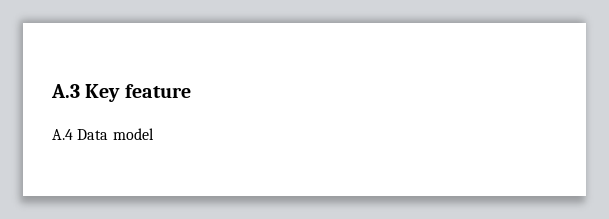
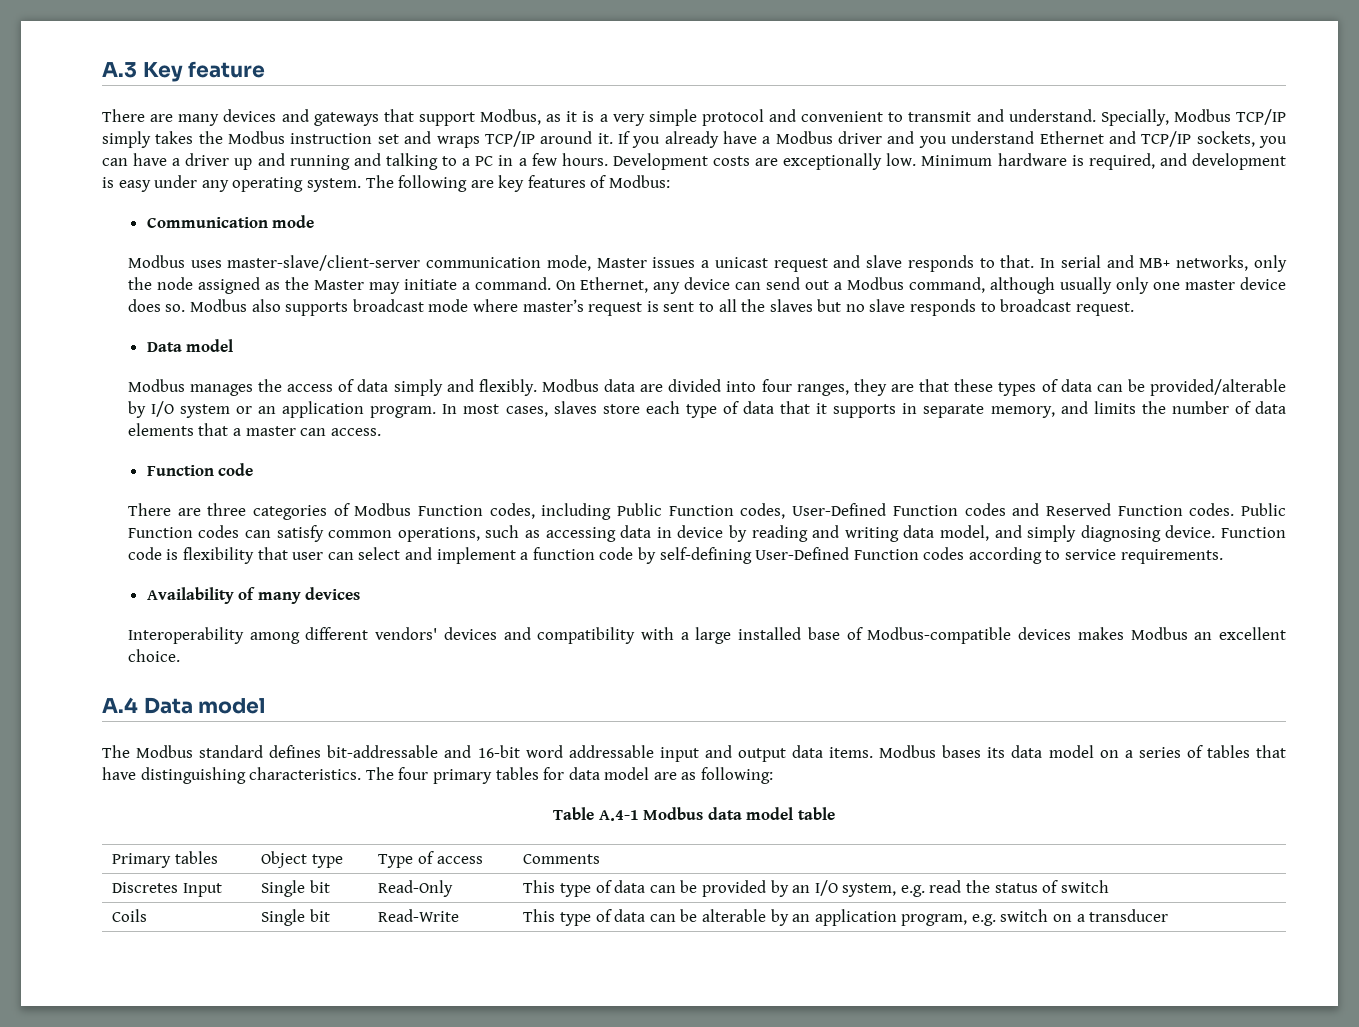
[52,128,154,140] A.4 Data model -> [102,109,1286,126] [102,131,1287,148] [102,153,1286,170] [102,175,671,192] [146,215,315,228] [127,255,1287,272] [127,277,1286,294] [127,299,1134,316] [146,339,234,352] [127,379,1286,396] [127,401,1287,418] [127,423,381,436] [146,463,254,476] [127,503,1286,520] [127,525,1287,542] [127,547,1223,564] [146,587,361,604] [127,627,1286,644] [127,649,180,662] [102,697,266,714] [102,745,1286,762] [102,767,774,784] [553,807,835,821] [112,851,218,868] [261,851,343,868] [378,851,483,868] [523,854,601,864] [112,882,222,897] [261,880,330,897] [378,880,454,897] [523,880,1109,897] [112,909,148,922] [261,909,330,926] [378,909,460,922] [523,909,1169,926] There are many devices and gateways that support Modbus, as it is a very simple protocol and convenient to transmit and understand. Specially, Modbus TCP/IP simply takes the Modbus instruction set and wraps TCP/IP around it. If you already have a Modbus driver and you understand Ethernet and TCP/IP sockets, you can have a driver up and running and talking to a PC in a few hours. Development costs are exceptionally low. Minimum hardware is required, and development is easy under any operating system. The following are key features of Modbus: // Communication mode // Modbus uses master-slave/client-server communication mode, Master issues a unicast request and slave responds to that. In serial and MB+ networks, only the node assigned as the Master may initiate a command. On Ethernet, any device can send out a Modbus command, although usually only one master device does so. Modbus also supports broadcast mode where master’s request is sent to all the slaves but no slave responds to broadcast request. // Data model // Modbus manages the access of data simply and flexibly. Modbus data are divided into four ranges, they are that these types of data can be provided/alterable by I/O system or an application program. In most cases, slaves store each type of data that it supports in separate memory, and limits the number of data elements that a master can access. // Function code // There are three categories of Modbus Function codes, including Public Function codes, User-Defined Function codes and Reserved Function codes. Public Function codes can satisfy common operations, such as accessing data in device by reading and writing data model, and simply diagnosing device. Function code is flexibility that user can select and implement a function code by self-defining User-Defined Function codes according to service requirements. // Availability of many devices // Interoperability among different vendors' devices and compatibility with a large installed base of Modbus-compatible devices makes Modbus an excellent choice. // A.4 Data model // The Modbus standard defines bit-addressable and 16-bit word addressable input and output data items. Modbus bases its data model on a series of tables that have distinguishing characteristics. The four primary tables for data model are as following: // Table A.4-1 Modbus data model table // Primary tables | Object type | Type of access | Comments // Discretes Input | Single bit | Read-Only | This type of data can be provided by an I/O system, e.g. read the status of switch // Coils | Single bit | Read-Write | This type of data can be alterable by an application program, e.g. switch on a transducer

